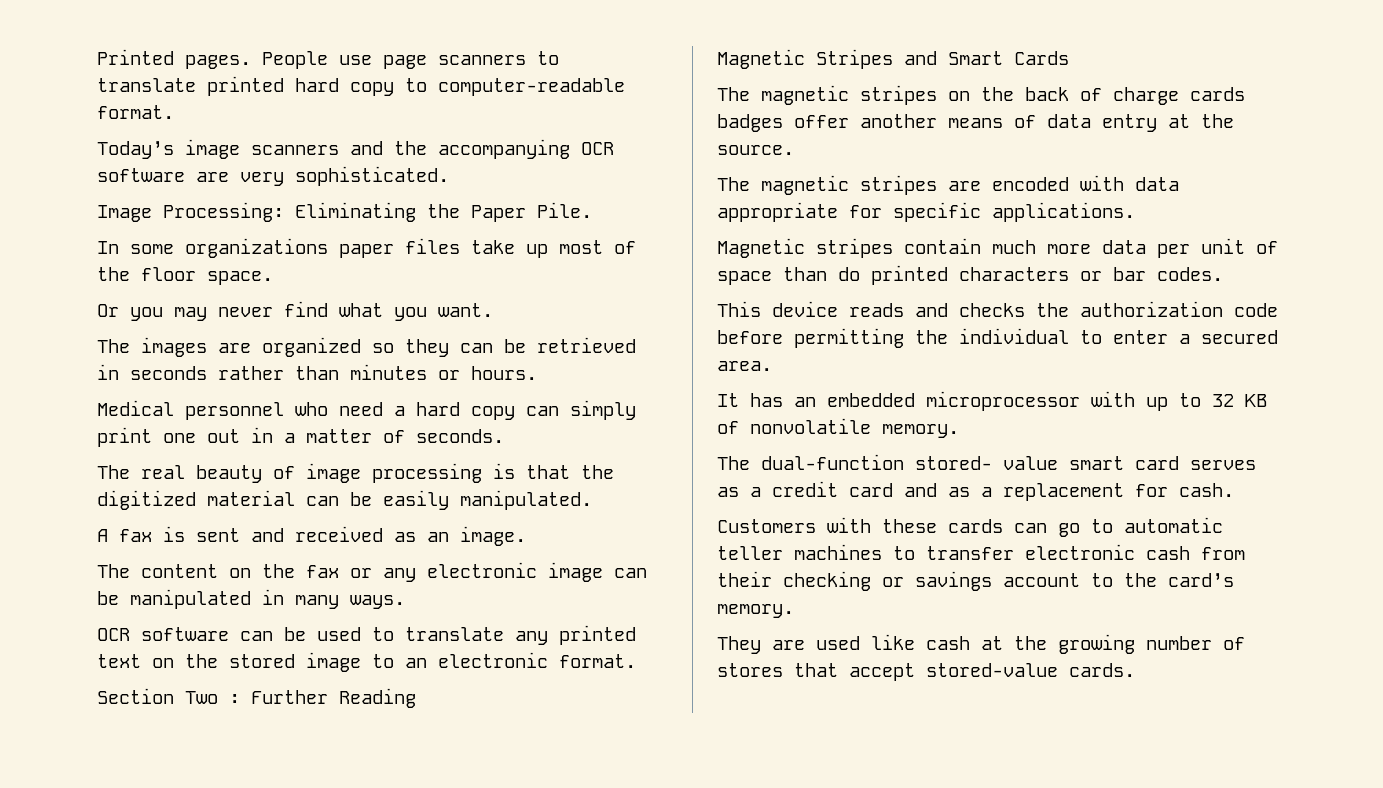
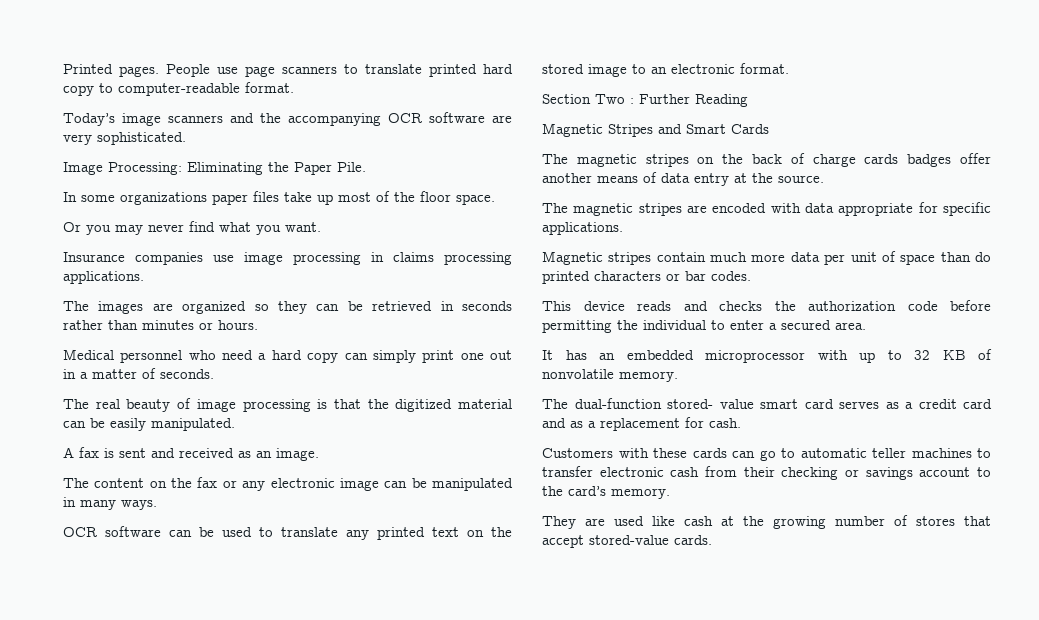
(493, 310) none -> [63,252,512,265] [63,271,144,284] // Insurance companies use image processing in claims processing applications.

